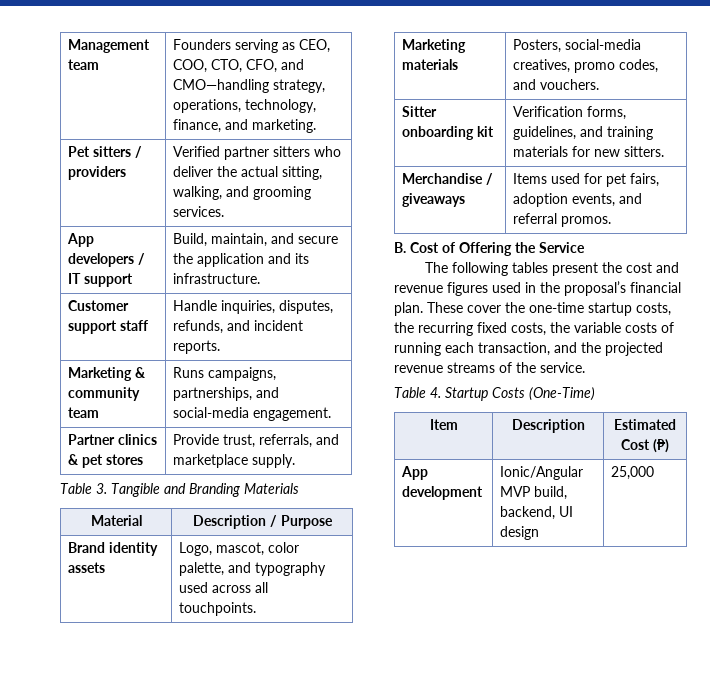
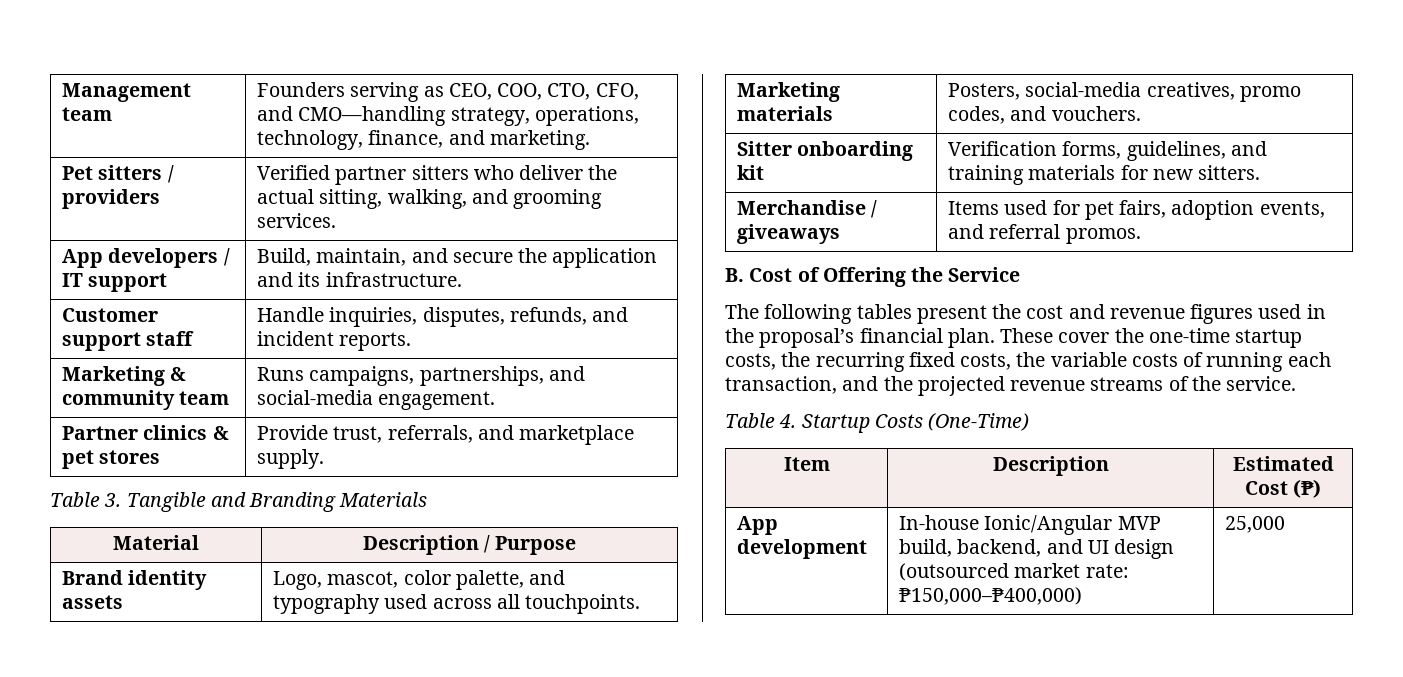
(484, 493) none -> [899,515,980,530] In-house
(556, 513) none -> [1046,539,1083,554] and
(540, 533) none -> [899,563,1129,581] [899,587,1083,605] (outsourced market rate: ₱150,000–₱400,000)

